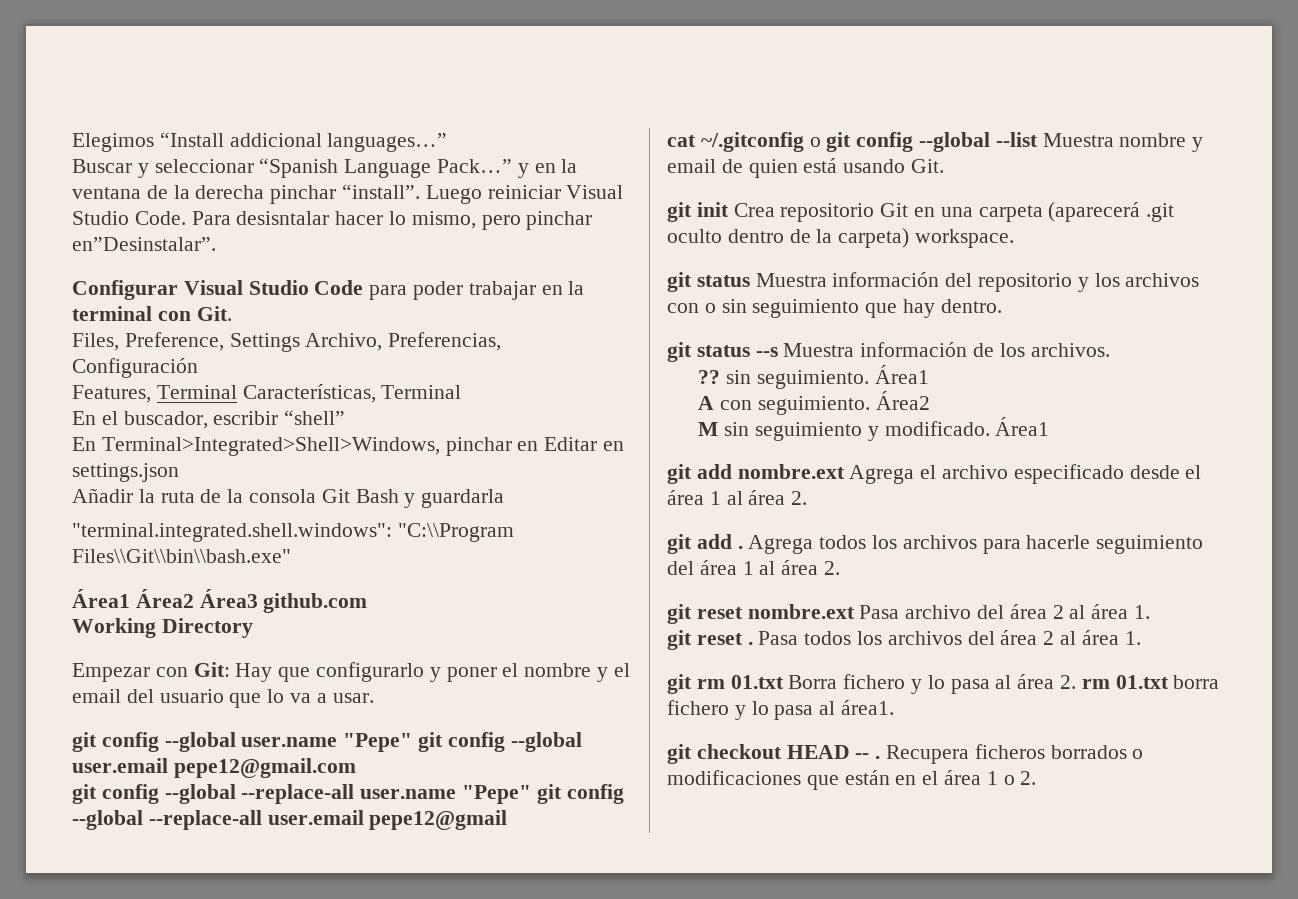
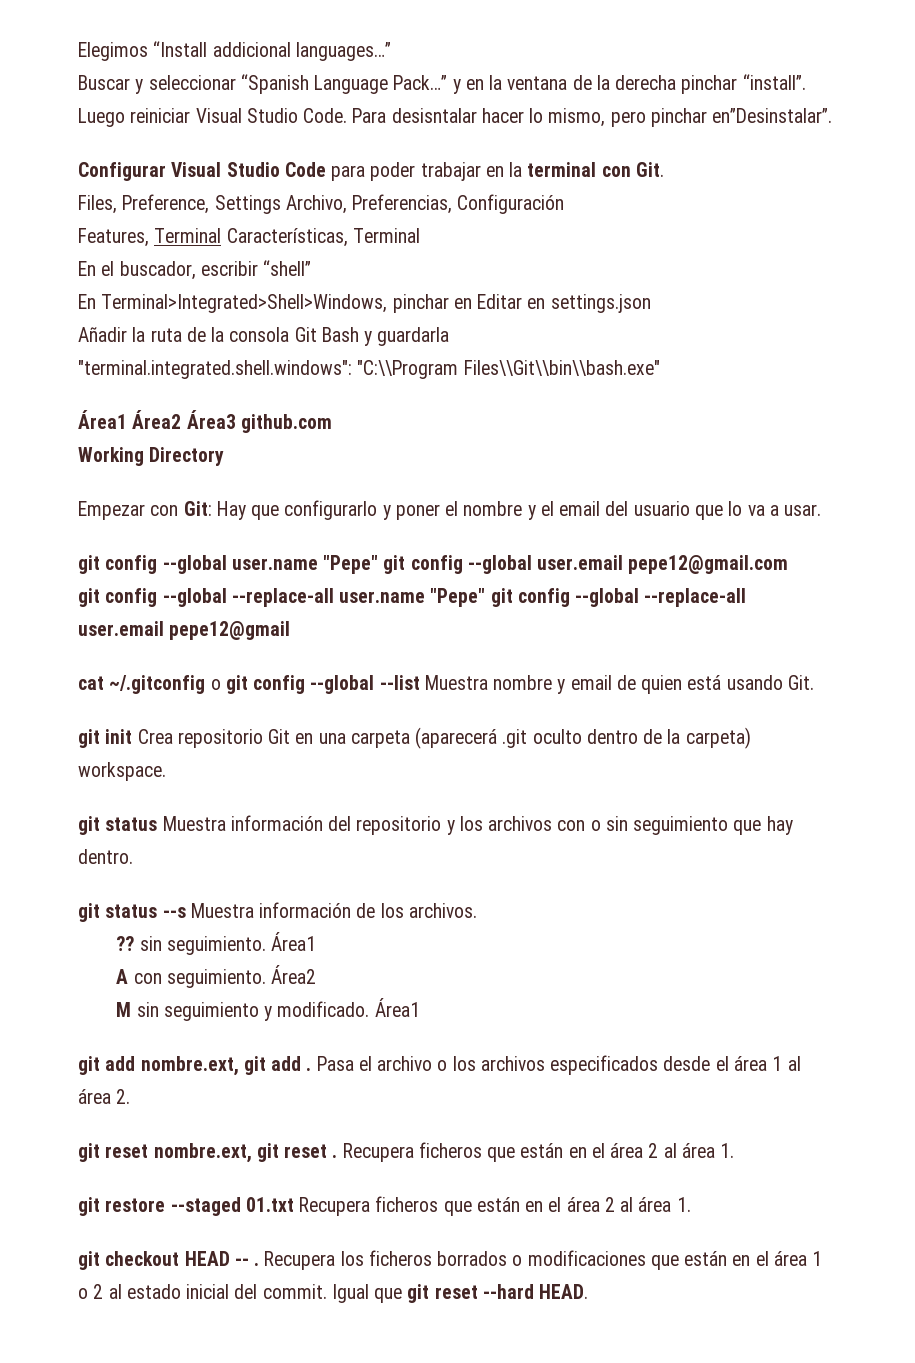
[737,464,1124,484] nombre.ext Agrega el archivo especificado -> [140,1055,659,1076] nombre.ext, git add . Pasa el archivo o los archivos especificados
[696,534,1204,554] [667,560,841,575] [667,604,1151,624] [667,630,1141,650] [667,674,1220,694] [667,700,895,720] add . Agrega todos los archivos para hacerle seguimiento del área 1 al área 2. // git reset nombre.ext Pasa archivo del área 2 al área 1. // git reset . Pasa todos los archivos del área 2 al área 1. // git rm 01.txt Borra fichero y lo pasa al área 2. rm 01.txt borra fichero y lo pasa al área1. -> [105,1142,735,1163] [78,1196,691,1216] reset nombre.ext, git reset . Recupera ficheros que están en el área 2 al área 1. // git restore --staged 01.txt Recupera ficheros que están en el área 2 al área 1.
(970, 754) none -> [340,1251,364,1266] los
[1020,771,1037,785] 2. -> [93,1284,589,1303] 2 al estado inicial del commit. Igual que git reset --hard HEAD.

